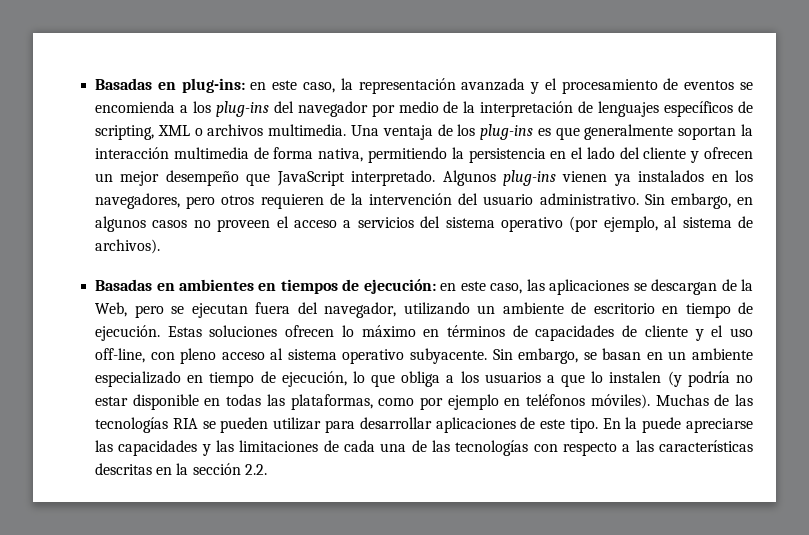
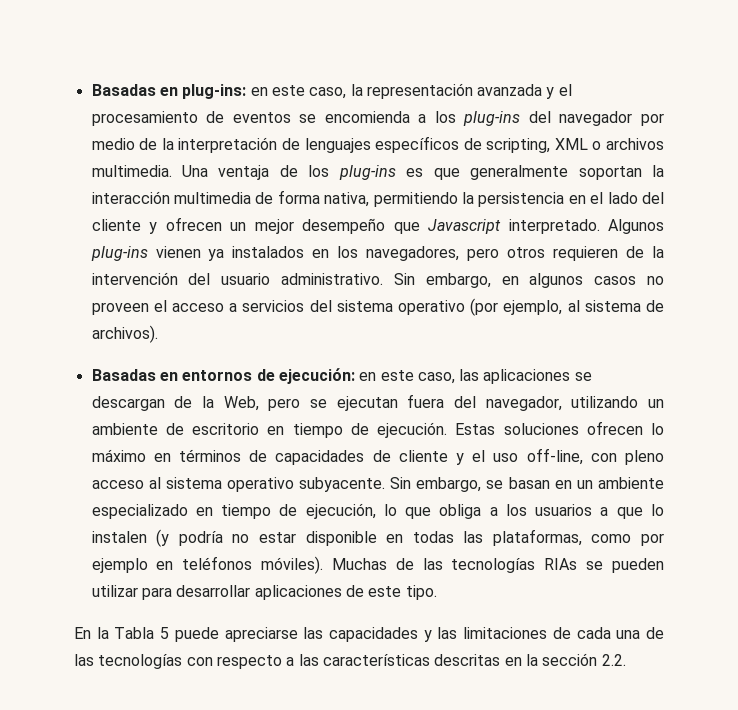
[276,171,345,186] JavaScript -> [428,219,502,234] Javascript
[178,279,338,294] ambientes en tiempos -> [182,370,253,381] entornos
[172,418,198,429] RIA -> [544,558,578,570] RIAs
(598, 425) none -> (437, 592) //
(638, 423) none -> [114,627,170,639] Tabla 5

